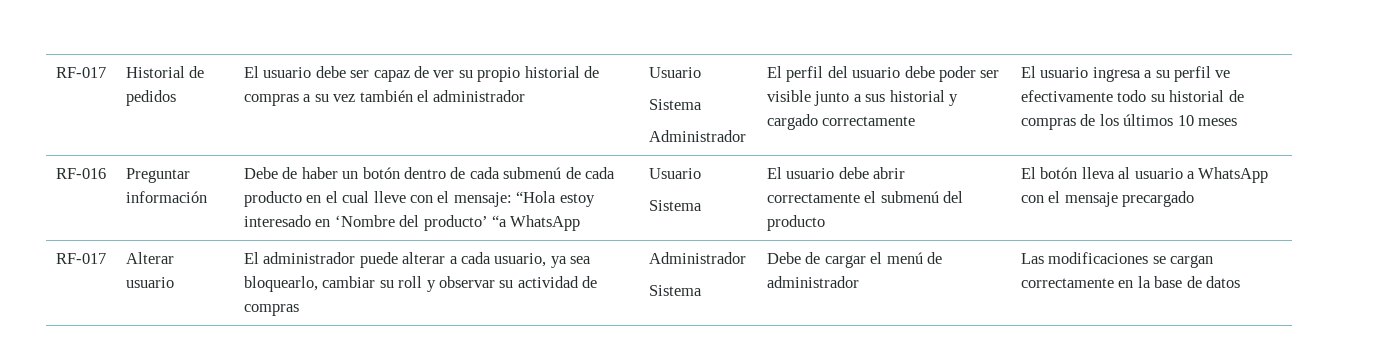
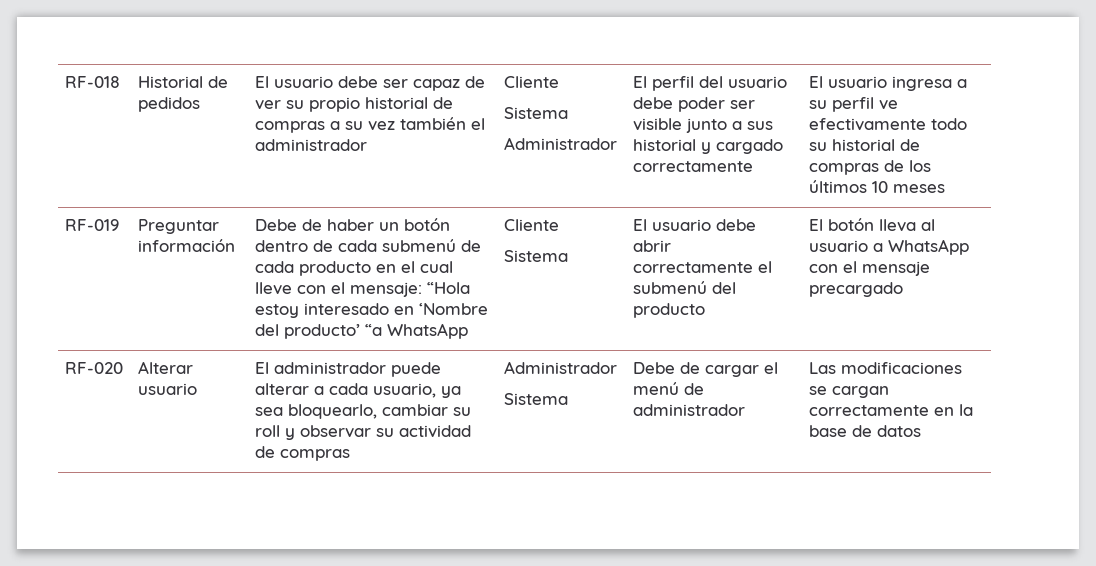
[55,67,106,78] RF-017 -> [65,76,121,88] RF-018
[648,67,701,78] Usuario -> [504,76,560,88] Cliente
[55,168,106,179] RF-016 -> [65,219,120,231] RF-019
[648,168,701,179] Usuario -> [504,219,560,231] Cliente
[55,253,106,264] RF-017 -> [65,362,124,374] RF-020

